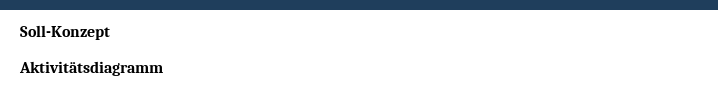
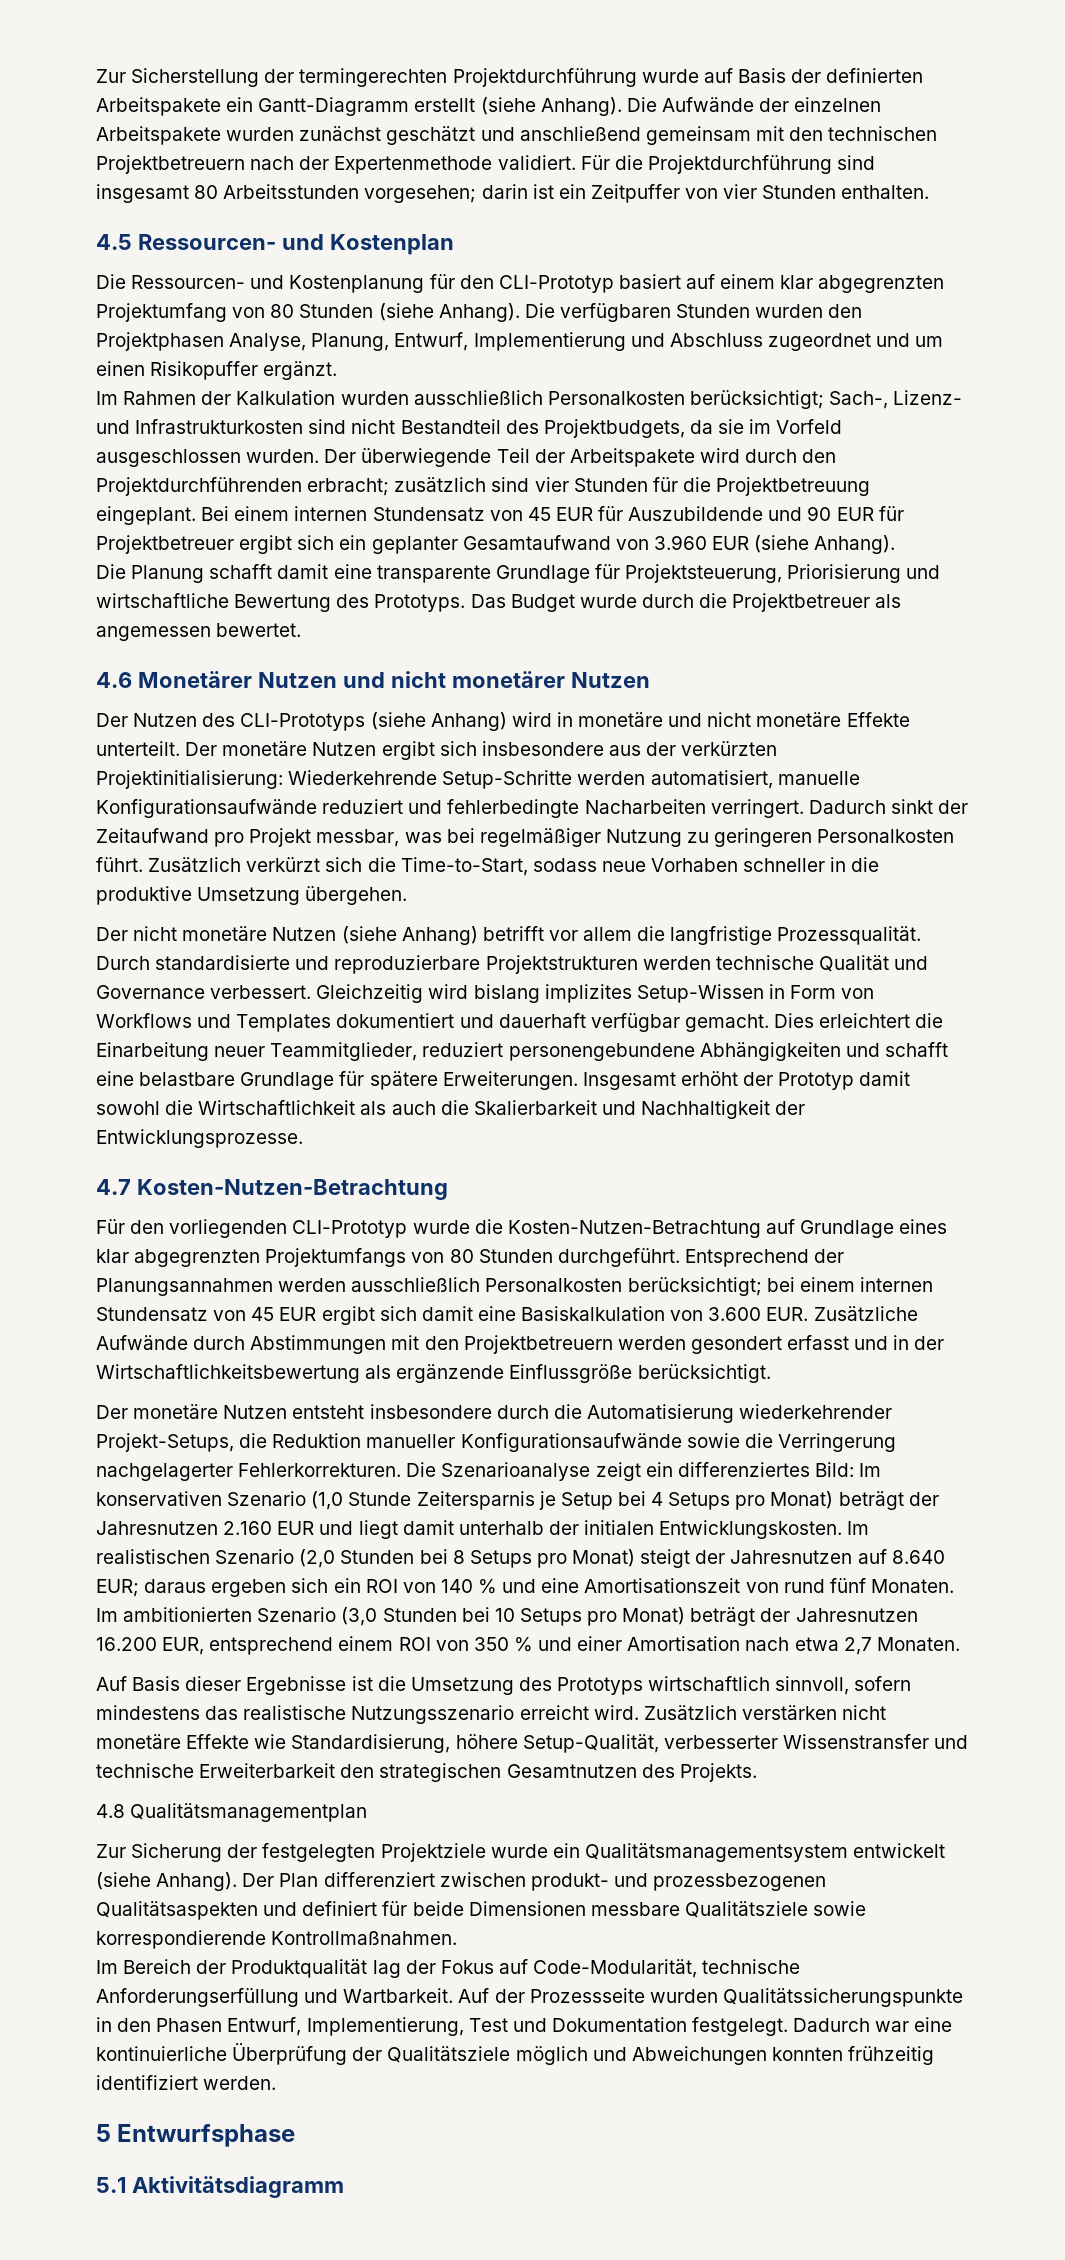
[20,25,110,40] Soll-Konzept // -> [96,68,924,87] [96,97,882,116] [96,126,938,145] [96,155,876,174] [96,184,930,203] [96,234,454,255] [96,274,945,293] [96,303,863,322] [96,332,944,351] [96,361,338,380] [96,390,963,409] [96,419,843,438] [96,448,837,467] [96,477,871,496] [96,506,904,525] [96,535,896,554] [96,564,941,583] [96,593,902,612] [96,623,302,641] [96,671,650,688] [96,712,910,731] [96,741,778,760] [96,770,860,789] [96,799,969,818] [96,828,955,847] [96,857,880,876] [96,886,408,905] [96,926,922,945] [96,955,929,974] [96,984,875,1003] [96,1013,944,1032] [96,1042,948,1061] [96,1071,911,1090] [96,1100,806,1119] [96,1129,303,1148] [96,1179,448,1200] [96,1219,948,1238] [96,1248,845,1267] [96,1277,933,1296] [96,1306,918,1325] [96,1335,945,1354] [96,1364,771,1383] [96,1404,893,1423] [96,1433,896,1452] [96,1462,882,1481] [96,1491,939,1510] [96,1520,870,1539] [96,1549,945,1568] [96,1578,954,1597] [96,1607,918,1626] [96,1636,960,1655] [96,1676,912,1695] [96,1705,887,1724] [96,1734,969,1753] [96,1763,757,1782] [96,1803,368,1822] [96,1843,946,1862] [96,1872,827,1891] [96,1901,867,1920] [96,1930,458,1949] [96,1959,801,1978] [96,1988,963,2007] [96,2017,953,2036] [96,2043,935,2065] [96,2075,277,2090] [96,2124,296,2147] [96,2177,126,2193] Zur Sicherstellung der termingerechten Projektdurchführung wurde auf Basis der definierten Arbeitspakete ein Gantt-Diagramm erstellt (siehe Anhang). Die Aufwände der einzelnen Arbeitspakete wurden zunächst geschätzt und anschließend gemeinsam mit den technischen Projektbetreuern nach der Expertenmethode validiert. Für die Projektdurchführung sind insgesamt 80 Arbeitsstunden vorgesehen; darin ist ein Zeitpuffer von vier Stunden enthalten. // 4.5 Ressourcen- und Kostenplan // Die Ressourcen- und Kostenplanung für den CLI-Prototyp basiert auf einem klar abgegrenzten Projektumfang von 80 Stunden (siehe Anhang). Die verfügbaren Stunden wurden den Projektphasen Analyse, Planung, Entwurf, Implementierung und Abschluss zugeordnet und um einen Risikopuffer ergänzt. // Im Rahmen der Kalkulation wurden ausschließlich Personalkosten berücksichtigt; Sach-, Lizenz- und Infrastrukturkosten sind nicht Bestandteil des Projektbudgets, da sie im Vorfeld ausgeschlossen wurden. Der überwiegende Teil der Arbeitspakete wird durch den Projektdurchführenden erbracht; zusätzlich sind vier Stunden für die Projektbetreuung eingeplant. Bei einem internen Stundensatz von 45 EUR für Auszubildende und 90 EUR für Projektbetreuer ergibt sich ein geplanter Gesamtaufwand von 3.960 EUR (siehe Anhang). // Die Planung schafft damit eine transparente Grundlage für Projektsteuerung, Priorisierung und wirtschaftliche Bewertung des Prototyps. Das Budget wurde durch die Projektbetreuer als angemessen bewertet. // 4.6 Monetärer Nutzen und nicht monetärer Nutzen // Der Nutzen des CLI-Prototyps (siehe Anhang) wird in monetäre und nicht monetäre Effekte unterteilt. Der monetäre Nutzen ergibt sich insbesondere aus der verkürzten Projektinitialisierung: Wiederkehrende Setup-Schritte werden automatisiert, manuelle Konfigurationsaufwände reduziert und fehlerbedingte Nacharbeiten verringert. Dadurch sinkt der Zeitaufwand pro Projekt messbar, was bei regelmäßiger Nutzung zu geringeren Personalkosten führt. Zusätzlich verkürzt sich die Time-to-Start, sodass neue Vorhaben schneller in die produktive Umsetzung übergehen. // Der nicht monetäre Nutzen (siehe Anhang) betrifft vor allem die langfristige Prozessqualität. Durch standardisierte und reproduzierbare Projektstrukturen werden technische Qualität und Governance verbessert. Gleichzeitig wird bislang implizites Setup-Wissen in Form von Workflows und Templates dokumentiert und dauerhaft verfügbar gemacht. Dies erleichtert die Einarbeitung neuer Teammitglieder, reduziert personengebundene Abhängigkeiten und schafft eine belastbare Grundlage für spätere Erweiterungen. Insgesamt erhöht der Prototyp damit sowohl die Wirtschaftlichkeit als auch die Skalierbarkeit und Nachhaltigkeit der Entwicklungsprozesse. // 4.7 Kosten-Nutzen-Betrachtung // Für den vorliegenden CLI-Prototyp wurde die Kosten-Nutzen-Betrachtung auf Grundlage eines klar abgegrenzten Projektumfangs von 80 Stunden durchgeführt. Entsprechend der Planungsannahmen werden ausschließlich Personalkosten berücksichtigt; bei einem internen Stundensatz von 45 EUR ergibt sich damit eine Basiskalkulation von 3.600 EUR. Zusätzliche Aufwände durch Abstimmungen mit den Projektbetreuern werden gesondert erfasst und in der Wirtschaftlichkeitsbewertung als ergänzende Einflussgröße berücksichtigt. // Der monetäre Nutzen entsteht insbesondere durch die Automatisierung wiederkehrender Projekt-Setups, die Reduktion manueller Konfigurationsaufwände sowie die Verringerung nachgelagerter Fehlerkorrekturen. Die Szenarioanalyse zeigt ein differenziertes Bild: Im konservativen Szenario (1,0 Stunde Zeitersparnis je Setup bei 4 Setups pro Monat) beträgt der Jahresnutzen 2.160 EUR und liegt damit unterhalb der initialen Entwicklungskosten. Im realistischen Szenario (2,0 Stunden bei 8 Setups pro Monat) steigt der Jahresnutzen auf 8.640 EUR; daraus ergeben sich ein ROI von 140 % und eine Amortisationszeit von rund fünf Monaten. Im ambitionierten Szenario (3,0 Stunden bei 10 Setups pro Monat) beträgt der Jahresnutzen 16.200 EUR, entsprechend einem ROI von 350 % und einer Amortisation nach etwa 2,7 Monaten. // Auf Basis dieser Ergebnisse ist die Umsetzung des Prototyps wirtschaftlich sinnvoll, sofern mindestens das realistische Nutzungsszenario erreicht wird. Zusätzlich verstärken nicht monetäre Effekte wie Standardisierung, höhere Setup-Qualität, verbesserter Wissenstransfer und technische Erweiterbarkeit den strategischen Gesamtnutzen des Projekts. // 4.8 Qualitätsmanagementplan // Zur Sicherung der festgelegten Projektziele wurde ein Qualitätsmanagementsystem entwickelt (siehe Anhang). Der Plan differenziert zwischen produkt- und prozessbezogenen Qualitätsaspekten und definiert für beide Dimensionen messbare Qualitätsziele sowie korrespondierende Kontrollmaßnahmen. // Im Bereich der Produktqualität lag der Fokus auf Code-Modularität, technische Anforderungserfüllung und Wartbarkeit. Auf der Prozessseite wurden Qualitätssicherungspunkte in den Phasen Entwurf, Implementierung, Test und Dokumentation festgelegt. Dadurch war eine kontinuierliche Überprüfung der Qualitätsziele möglich und Abweichungen konnten frühzeitig identifiziert werden. // 5 Entwurfsphase // 5.1

